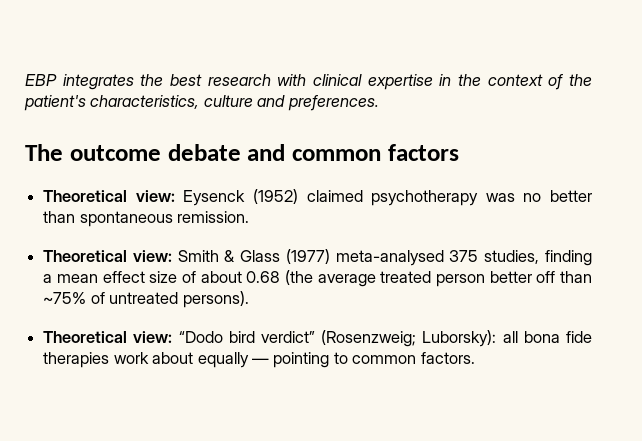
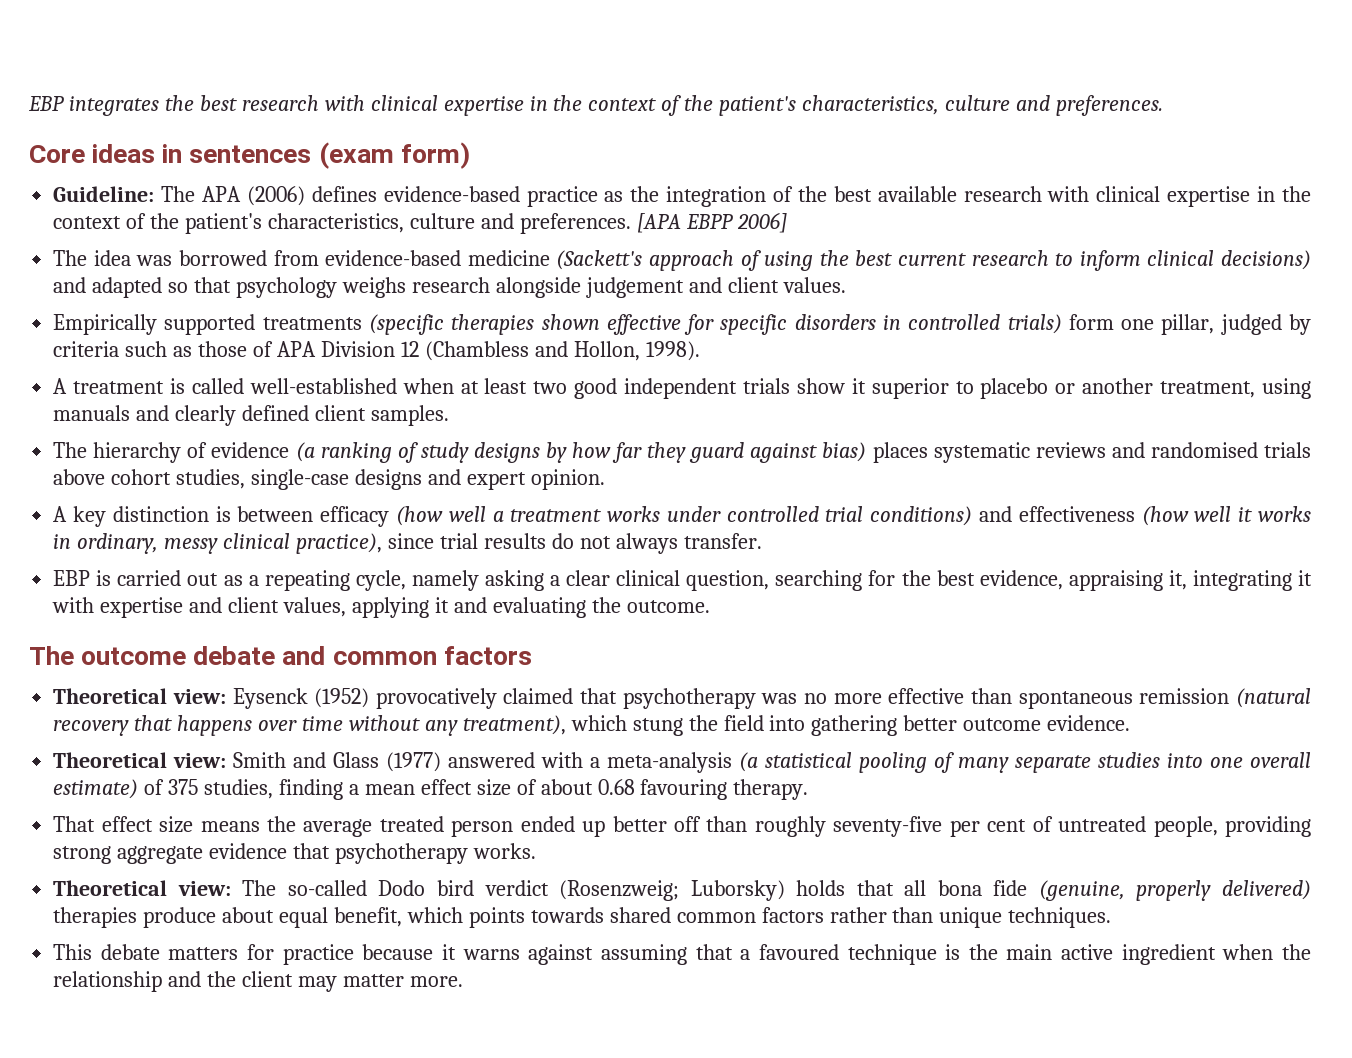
(379, 103) none -> [29,142,470,169] [53,186,1311,207] [53,212,787,234] [53,250,1311,271] [53,277,846,298] [53,314,1311,335] [53,341,700,361] [53,378,1312,399] [53,405,449,426] [53,442,1311,463] [53,469,605,490] [53,506,1311,527] [53,533,762,554] [53,570,1312,591] [52,597,710,618] // Core ideas in sentences (exam form) // Guideline: The APA (2006) defines evidence-based practice as the integration of the best available research with clinical expertise in the context of the patient's characteristics, culture and preferences. [APA EBPP 2006] // The idea was borrowed from evidence-based medicine (Sackett's approach of using the best current research to inform clinical decisions) and adapted so that psychology weighs research alongside judgement and client values. // Empirically supported treatments (specific therapies shown effective for specific disorders in controlled trials) form one pillar, judged by criteria such as those of APA Division 12 (Chambless and Hollon, 1998). // A treatment is called well-established when at least two good independent trials show it superior to placebo or another treatment, using manuals and clearly defined client samples. // The hierarchy of evidence (a ranking of study designs by how far they guard against bias) places systematic reviews and randomised trials above cohort studies, single-case designs and expert opinion. // A key distinction is between efficacy (how well a treatment works under controlled trial conditions) and effectiveness (how well it works in ordinary, messy clinical practice), since trial results do not always transfer. // EBP is carried out as a repeating cycle, namely asking a clear clinical question, searching for the best evidence, appraising it, integrating it with expertise and client values, applying it and evaluating the outcome.
[306,190,592,206] [43,211,250,227] claimed psychotherapy was no better than spontaneous remission. -> [375,688,1311,709] [53,715,1131,736] provocatively claimed that psychotherapy was no more effective than spontaneous remission (natural recovery that happens over time without any treatment), which stung the field into gathering better outcome evidence.
[224,250,236,262] & -> [293,752,327,768] and
[335,250,444,266] meta-analysed -> [448,752,1311,773] [53,779,165,799] answered with a meta-analysis (a statistical pooling of many separate studies into one overall estimate) of
[284,270,313,285] (the -> [640,779,809,800] [53,816,296,833] favouring therapy. // That effect size means the
(485, 280) none -> [520,816,606,837] ended up
[43,291,249,308] [43,330,592,347] [43,352,475,368] ~75% of untreated persons). // Theoretical view: “Dodo bird verdict” (Rosenzweig; Luborsky): all bona fide therapies work about equally — pointing to common factors. -> [754,816,1312,837] [53,843,536,864] [53,880,1311,901] [53,907,1112,928] [53,944,1312,965] [53,971,463,992] roughly seventy-five per cent of untreated people, providing strong aggregate evidence that psychotherapy works. // Theoretical view: The so-called Dodo bird verdict (Rosenzweig; Luborsky) holds that all bona fide (genuine, properly delivered) therapies produce about equal benefit, which points towards shared common factors rather than unique techniques. // This debate matters for practice because it warns against assuming that a favoured technique is the main active ingredient when the relationship and the client may matter more.

